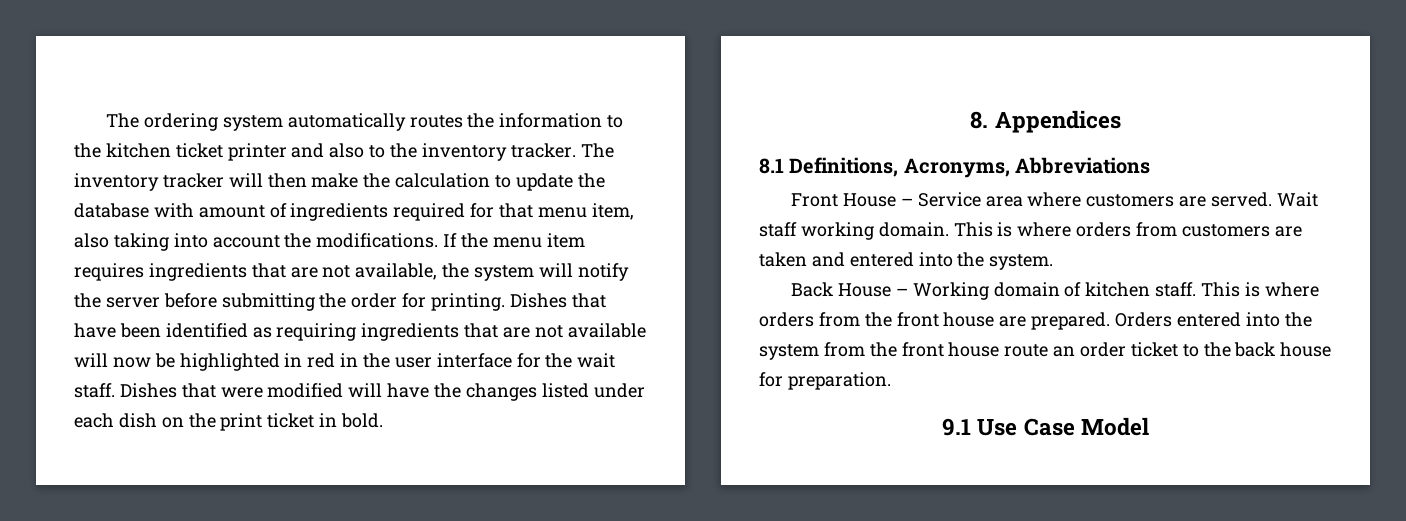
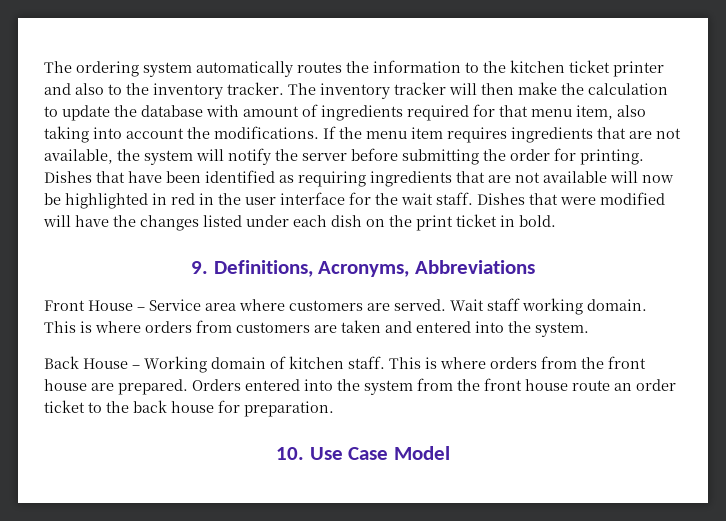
[970,110,1121,133] [759,158,784,174] 8. Appendices // 8.1 -> [191,261,209,274] 9.
[942,418,972,436] 9.1 -> [276,447,305,460] 10.

